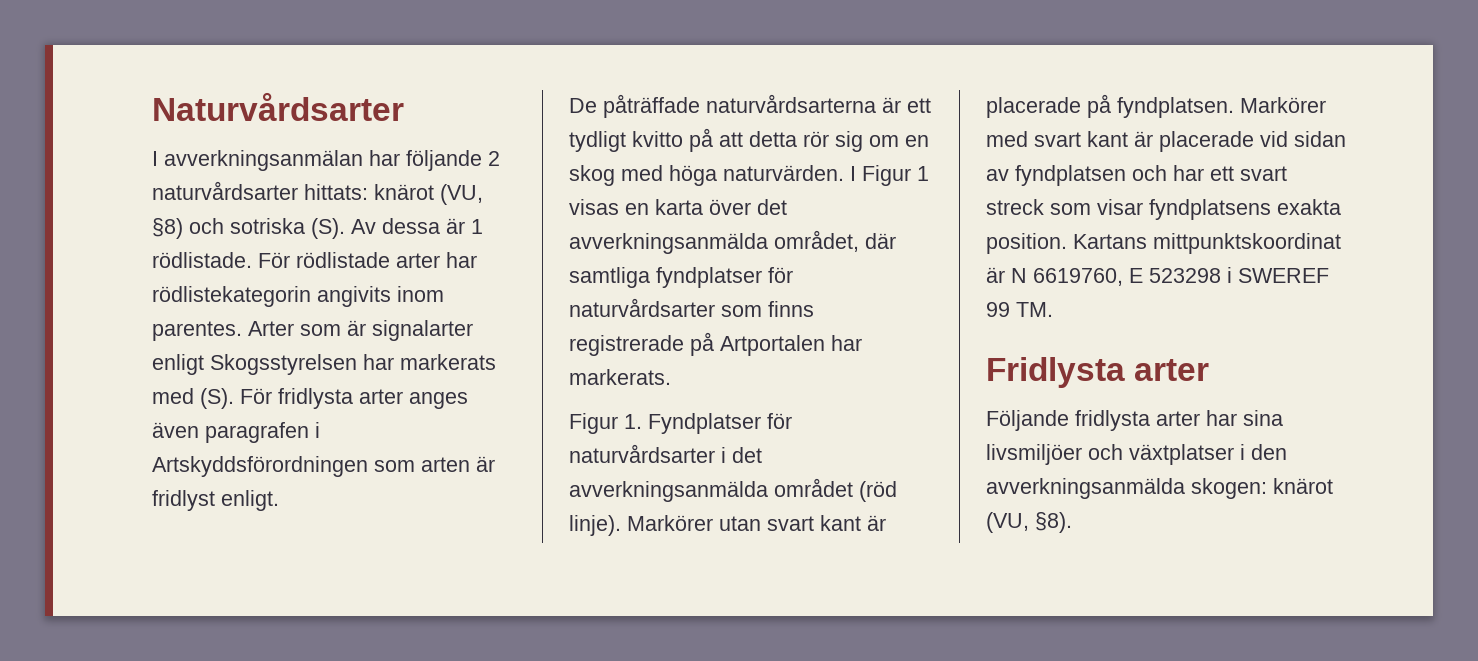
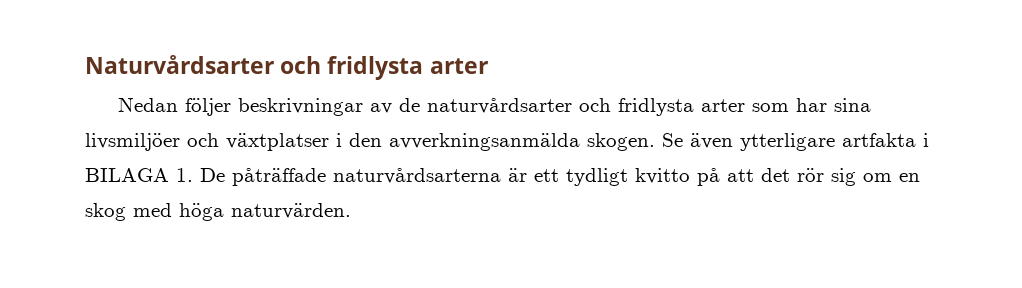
[152,150,500,171] [152,181,483,205] [152,218,483,239] [152,252,477,268] [152,286,444,307] [152,320,473,341] [152,354,496,375] [152,388,468,409] [152,422,320,443] [152,456,495,477] [152,490,279,511] // I avverkningsanmälan har följande 2 naturvårdsarter hittats: knärot (VU, §8) och sotriska (S). Av dessa är 1 rödlistade. För rödlistade arter har rödlistekategorin angivits inom parentes. Arter som är signalarter enligt Skogsstyrelsen har markerats med (S). För fridlysta arter anges även paragrafen i Artskyddsförordningen som arten är fridlyst enligt. // -> [280,56,488,80] [118,97,872,116] [85,133,929,151] [85,168,193,182] och fridlysta arter // Nedan följer beskrivningar av de naturvårdsarter och fridlysta arter som har sina livsmiljöer och växtplatser i den avverkningsanmälda skogen. Se även ytterligare artfakta i BILAGA 1.
[749,131,797,147] detta -> [761,168,790,182] det
[850,165,929,186] [569,199,787,215] [569,230,896,254] [569,267,793,288] [569,298,814,317] [569,332,862,356] [569,369,671,385] [569,413,792,434] [569,444,762,463] [569,478,897,502] [569,515,886,536] [986,94,1326,118] [986,131,1346,152] [986,165,1287,186] [986,199,1341,220] [986,233,1341,254] [986,267,1329,286] [986,302,1053,317] [986,357,1210,388] [986,410,1283,431] [986,444,1287,465] [986,478,1333,499] [986,512,1072,533] I Figur 1 visas en karta över det avverkningsanmälda området, där samtliga fyndplatser för naturvårdsarter som finns registrerade på Artportalen har markerats. // Figur 1. Fyndplatser för naturvårdsarter i det avverkningsanmälda området (röd linje). Markörer utan svart kant är placerade på fyndplatsen. Markörer med svart kant är placerade vid sidan av fyndplatsen och har ett svart streck som visar fyndplatsens exakta position. Kartans mittpunktskoordinat är N 6619760, E 523298 i SWEREF 99 TM. // Fridlysta arter // Följande fridlysta arter har sina livsmiljöer och växtplatser i den avverkningsanmälda skogen: knärot (VU, §8). -> (351, 211) none

